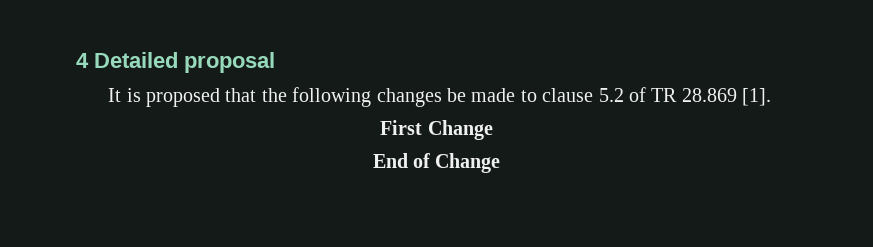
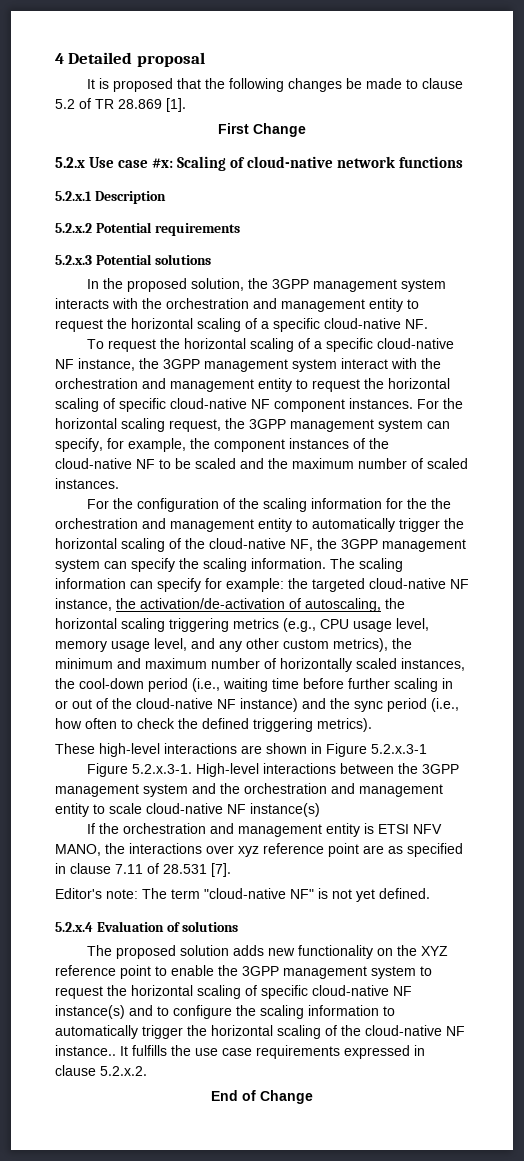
(493, 130) none -> [55,156,464,171] [55,191,166,204] [55,222,240,236] [55,254,211,265] [86,278,446,292] [55,298,419,312] [55,318,428,332] [86,338,454,352] [55,358,441,372] [55,378,450,392] [55,398,463,412] [55,418,450,432] [55,438,389,452] [55,458,468,469] [55,478,119,489] [86,498,451,512] [55,518,464,532] [55,538,466,552] [55,558,403,572] [55,578,469,592] [55,598,405,612] [55,618,429,632] [55,638,412,652] [55,658,465,672] [55,678,453,692] [55,698,459,712] [55,718,372,732] [55,743,427,757] [86,763,459,777] [55,783,443,797] [55,803,320,817] [86,823,442,837] [55,843,463,857] [55,863,231,877] [55,888,430,902] [55,921,239,932] [86,945,448,959] [55,965,432,979] [55,985,412,999] [55,1005,395,1019] [55,1025,465,1039] [55,1045,425,1059] [55,1065,147,1076] // 5.2.x Use case #x: Scaling of cloud-native network functions // 5.2.x.1 Description // 5.2.x.2 Potential requirements // 5.2.x.3 Potential solutions // In the proposed solution, the 3GPP management system interacts with the orchestration and management entity to request the horizontal scaling of a specific cloud-native NF. // To request the horizontal scaling of a specific cloud-native NF instance, the 3GPP management system interact with the orchestration and management entity to request the horizontal scaling of specific cloud-native NF component instances. For the horizontal scaling request, the 3GPP management system can specify, for example, the component instances of the cloud-native NF to be scaled and the maximum number of scaled instances. // For the configuration of the scaling information for the the orchestration and management entity to automatically trigger the horizontal scaling of the cloud-native NF, the 3GPP management system can specify the scaling information. The scaling information can specify for example: the targeted cloud-native NF instance, the activation/de-activation of autoscaling, the horizontal scaling triggering metrics (e.g., CPU usage level, memory usage level, and any other custom metrics), the minimum and maximum number of horizontally scaled instances, the cool-down period (i.e., waiting time before further scaling in or out of the cloud-native NF instance) and the sync period (i.e., how often to check the defined triggering metrics). // These high-level interactions are shown in Figure 5.2.x.3-1 // Figure 5.2.x.3-1. High-level interactions between the 3GPP management system and the orchestration and management entity to scale cloud-native NF instance(s) // If the orchestration and management entity is ETSI NFV MANO, the interactions over xyz reference point are as specified in clause 7.11 of 28.531 [7]. // Editor's note: The term "cloud-native NF" is not yet defined. // 5.2.x.4 Evaluation of solutions // The proposed solution adds new functionality on the XYZ reference point to enable the 3GPP management system to request the horizontal scaling of specific cloud-native NF instance(s) and to configure the scaling information to automatically trigger the horizontal scaling of the cloud-native NF instance.. It fulfills the use case requirements expressed in clause 5.2.x.2.

